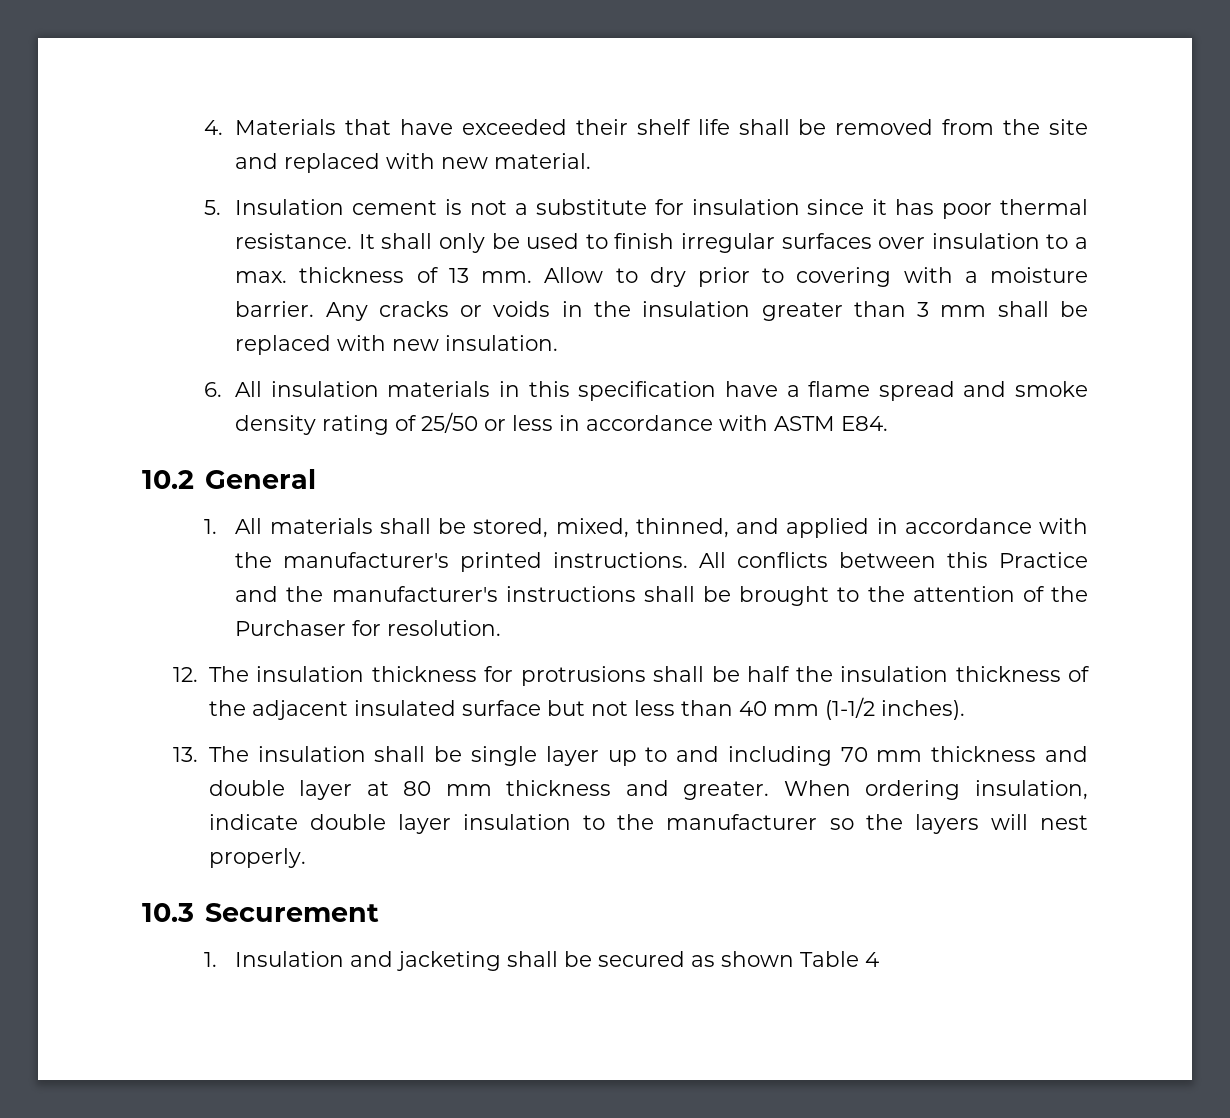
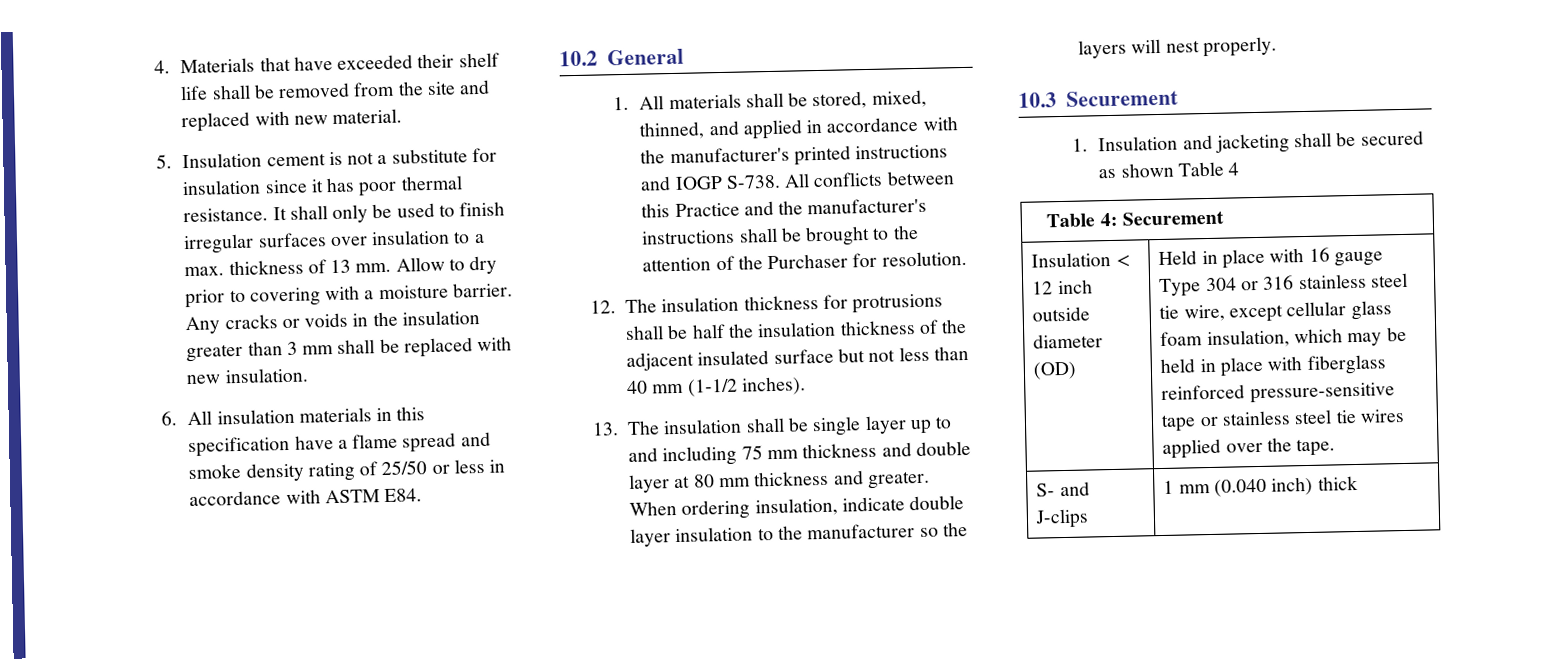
[553,552,689,568] instructions. -> [855,144,949,160] [640,174,781,191] instructions and IOGP S-738.
[840,747,868,762] 70 -> [741,445,763,460] 75
(880, 959) none -> [1046,210,1224,228] [1031,251,1130,268] [1032,279,1093,295] [1032,306,1091,322] [1033,333,1104,349] [1033,361,1078,380] [1158,247,1383,269] [1159,272,1408,298] [1159,300,1392,323] [1160,326,1407,349] [1160,354,1387,377] [1161,382,1395,404] [1161,408,1405,432] [1162,437,1336,459] [1036,481,1090,497] [1035,508,1090,529] [1163,475,1358,497] // Table 4: Securement // Insulation < 12 inch outside diameter (OD) | Held in place with 16 gauge Type 304 or 316 stainless steel tie wire, except cellular glass foam insulation, which may be held in place with fiberglass reinforced pressure-sensitive tape or stainless steel tie wires applied over the tape. // S- and J-clips | 1 mm (0.040 inch) thick

